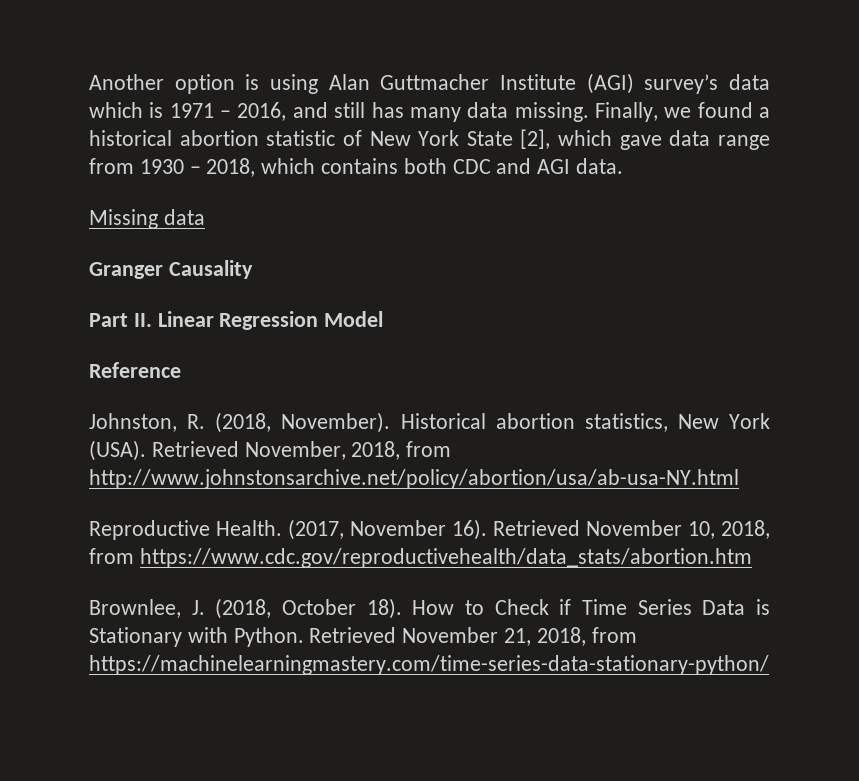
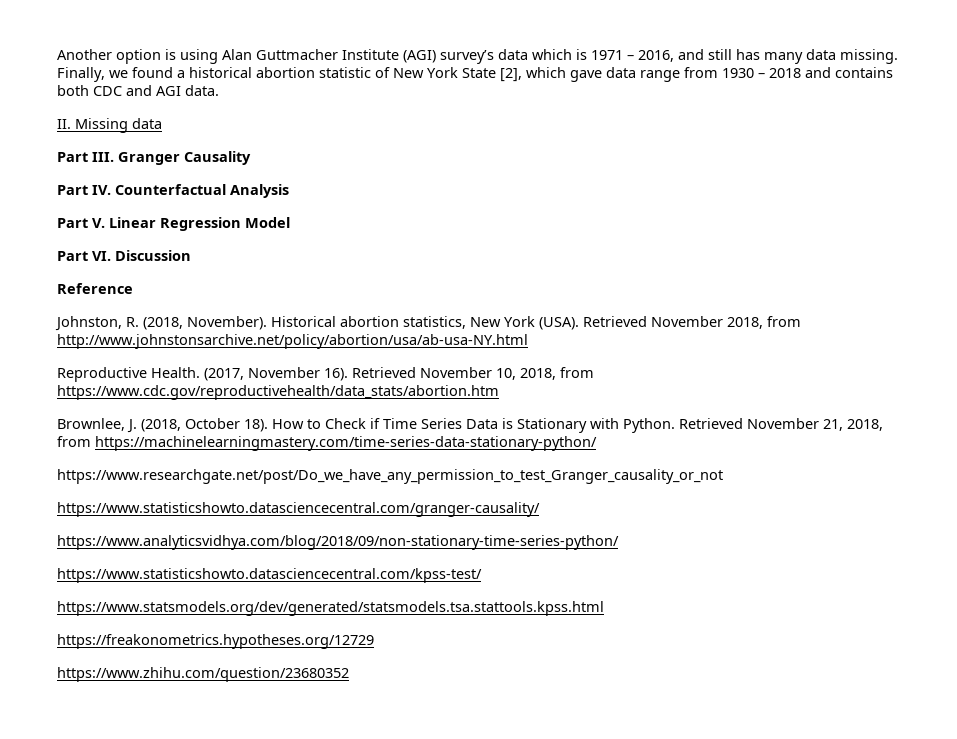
[206,158,316,177] 2018, which -> [769,67,831,78] 2018 and
(624, 166) none -> [57,119,71,129] II.
(205, 217) none -> [57,152,114,162] Part III.
[133,313,152,327] II. -> [92,184,289,198] [57,218,105,228] IV. Counterfactual Analysis // Part V.
(384, 319) none -> [57,250,191,261] // Part VI. Discussion
[244,441,346,460] November, -> [651,316,723,327] November
(769, 665) none -> [57,469,723,484] [57,502,540,517] [57,535,619,550] [57,568,482,583] [57,601,604,616] [57,634,374,649] [57,667,349,682] // https://www.researchgate.net/post/Do_we_have_any_permission_to_test_Granger_causality_or_not // https://www.statisticshowto.datasciencecentral.com/granger-causality/ // https://www.analyticsvidhya.com/blog/2018/09/non-stationary-time-series-python/ // https://www.statisticshowto.datasciencecentral.com/kpss-test/ // https://www.statsmodels.org/dev/generated/statsmodels.tsa.stattools.kpss.html // https://freakonometrics.hypotheses.org/12729 // https://www.zhihu.com/question/23680352

